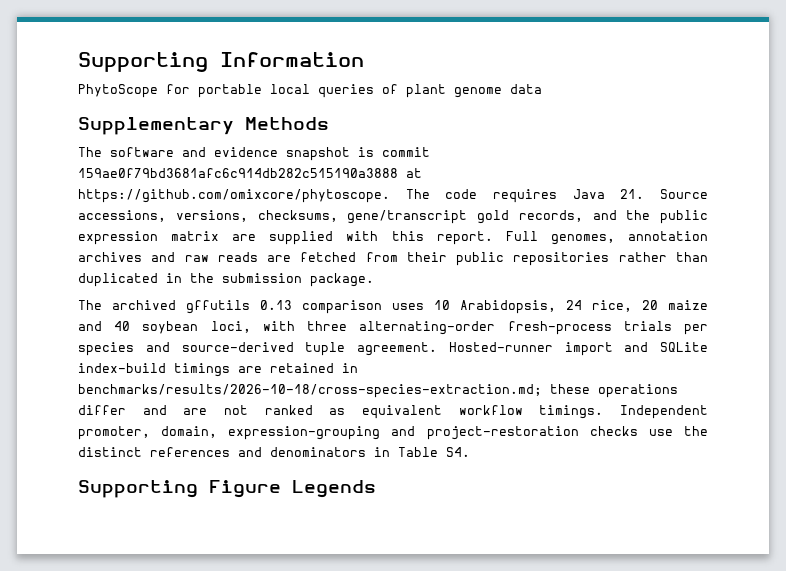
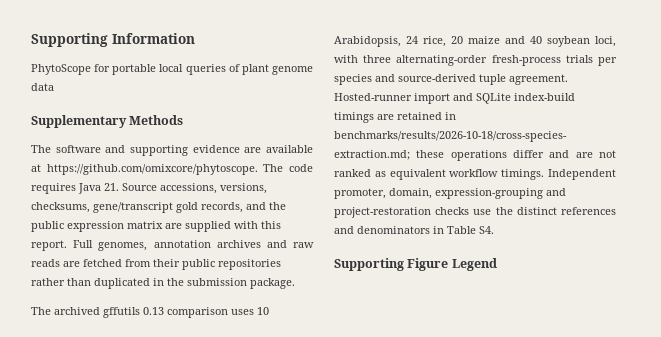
[214,147,430,161] [78,168,398,178] evidence snapshot is commit 159ae0f79bd3681afc6c914db282c515190a3888 -> [130,145,313,156] supporting evidence are available
[292,480,376,498] Legends -> [451,258,497,271] Legend

